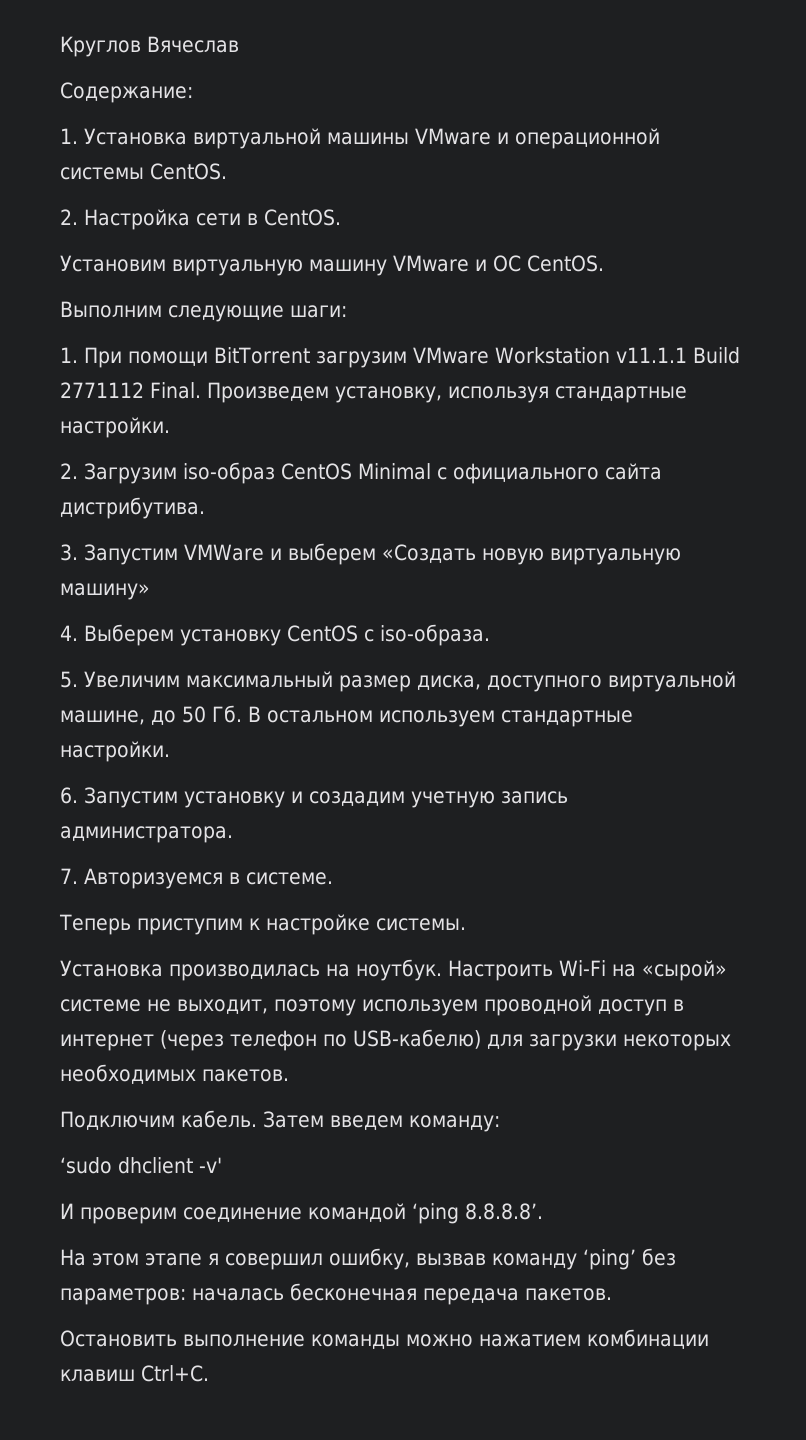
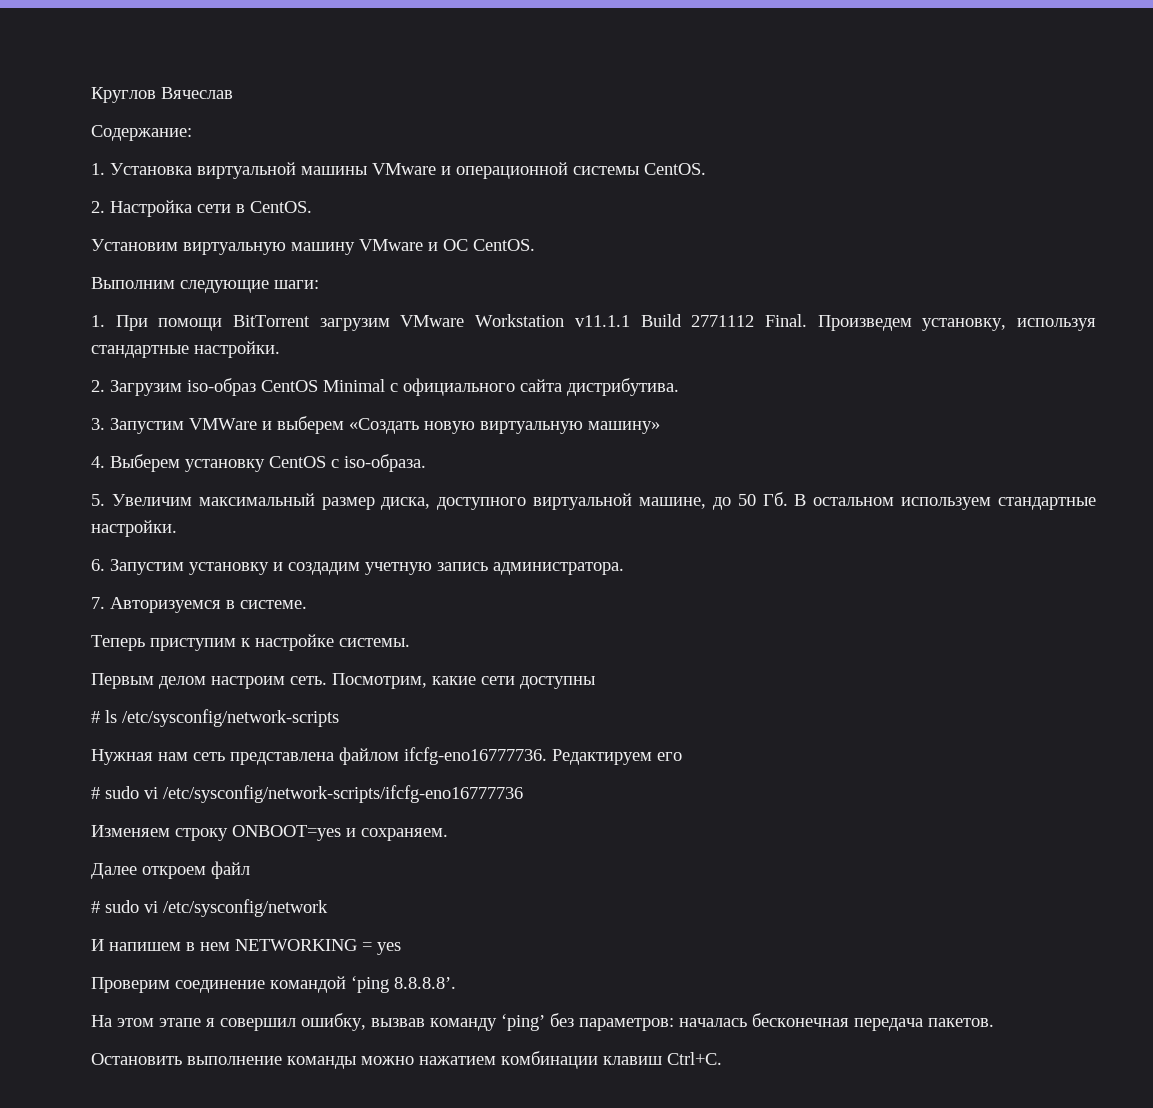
[60,959,727,981] [60,995,684,1016] [60,1029,731,1051] [60,1064,289,1084] [60,1110,500,1132] [60,1157,222,1174] [60,1203,177,1224] Установка производилась на ноутбук. Настроить Wi-Fi на «сырой» системе не выходит, поэтому используем проводной доступ в интернет (через телефон по USB-кабелю) для загрузки некоторых необходимых пакетов. // Подключим кабель. Затем введем команду: // ‘sudo dhclient -v' // И проверим -> [91,673,595,689] [91,709,339,727] [91,747,682,765] [91,785,523,803] [91,825,448,841] [91,861,250,879] [91,899,328,917] [91,939,401,955] [91,977,170,993] Первым делом настроим сеть. Посмотрим, какие сети доступны // # ls /etc/sysconfig/network-scripts // Нужная нам сеть представлена файлом ifcfg-eno16777736. Редактируем его // # sudo vi /etc/sysconfig/network-scripts/ifcfg-eno16777736 // Изменяем строку ONBOOT=yes и сохраняем. // Далее откроем файл // # sudo vi /etc/sysconfig/network // И напишем в нем NETWORKING = yes // Проверим

